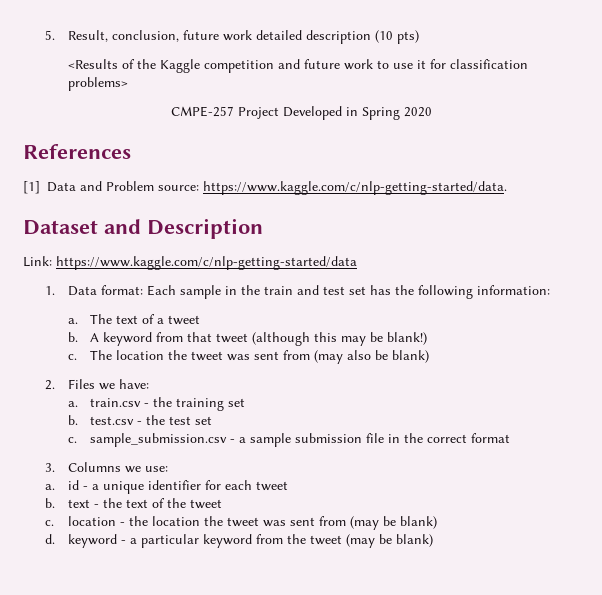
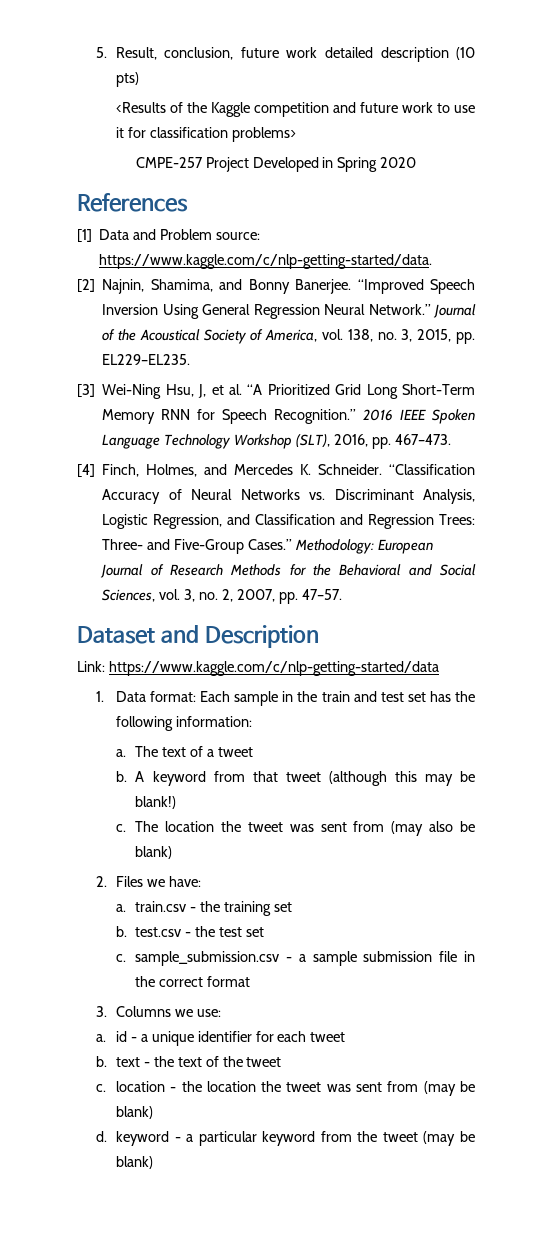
(507, 188) none -> [77,279,475,294] [102,304,476,319] [102,329,476,344] [102,354,191,365] [77,384,475,399] [102,409,476,424] [102,434,451,449] [77,464,475,477] [102,489,475,504] [102,514,475,529] [102,539,433,554] [100,564,476,578] [102,589,342,604] // [2] Najnin, Shamima, and Bonny Banerjee. “Improved Speech Inversion Using General Regression Neural Network.” Journal of the Acoustical Society of America, vol. 138, no. 3, 2015, pp. EL229–EL235. // [3] Wei-Ning Hsu, J, et al. “A Prioritized Grid Long Short-Term Memory RNN for Speech Recognition.” 2016 IEEE Spoken Language Technology Workshop (SLT), 2016, pp. 467–473. // [4] Finch, Holmes, and Mercedes K. Schneider. “Classification Accuracy of Neural Networks vs. Discriminant Analysis, Logistic Regression, and Classification and Regression Trees: Three- and Five-Group Cases.” Methodology: European Journal of Research Methods for the Behavioral and Social Sciences, vol. 3, no. 2, 2007, pp. 47–57.

